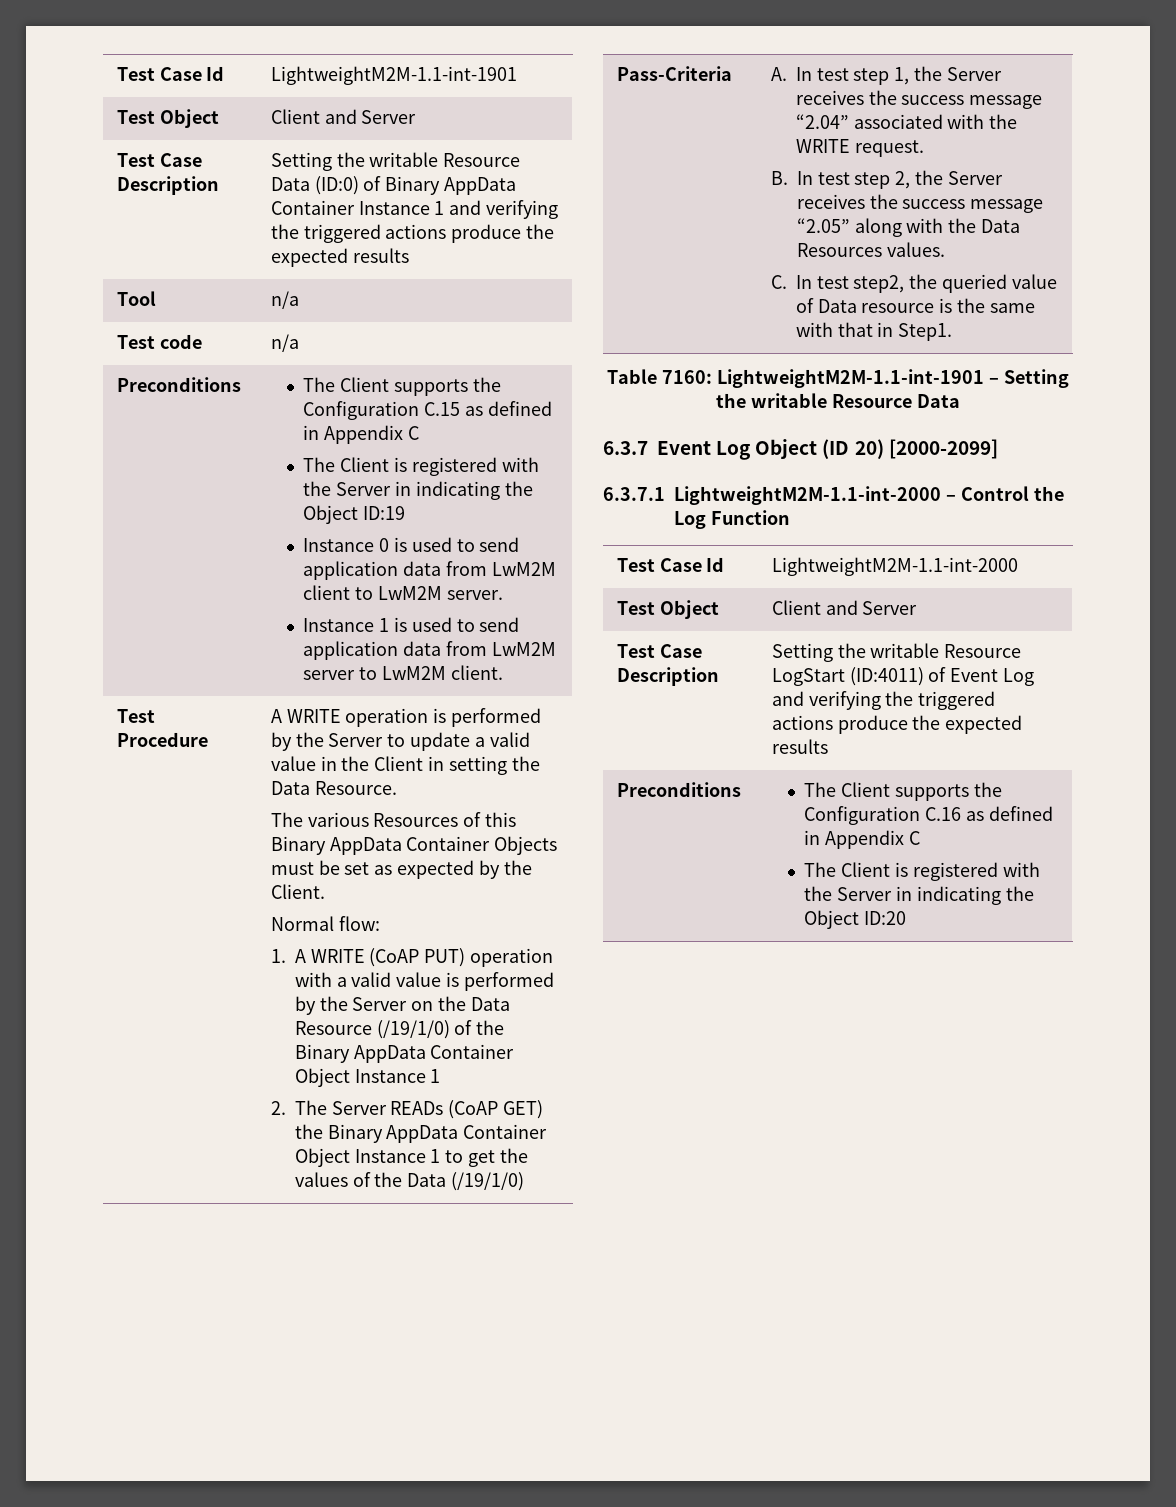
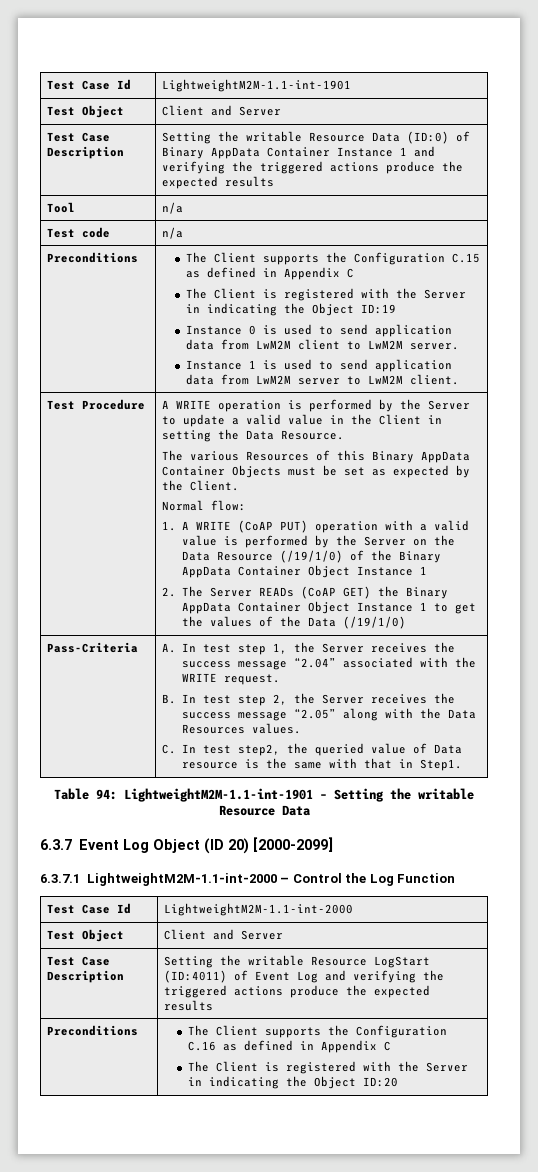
[662,370,713,384] 7160: -> [96,789,117,800] 94:

